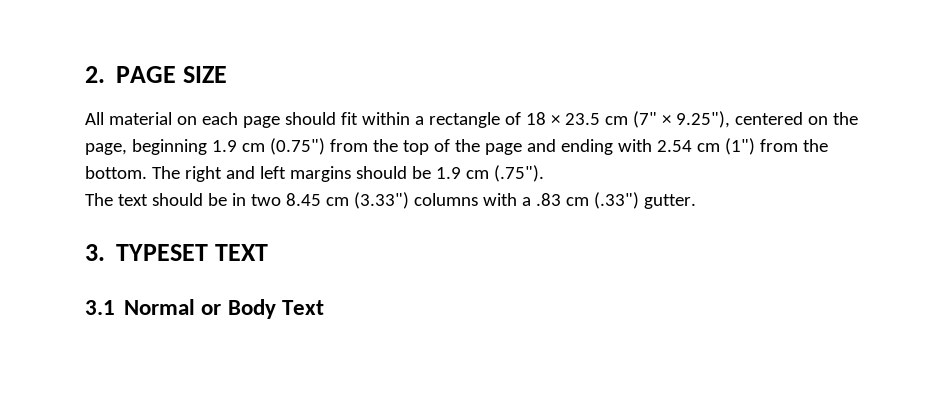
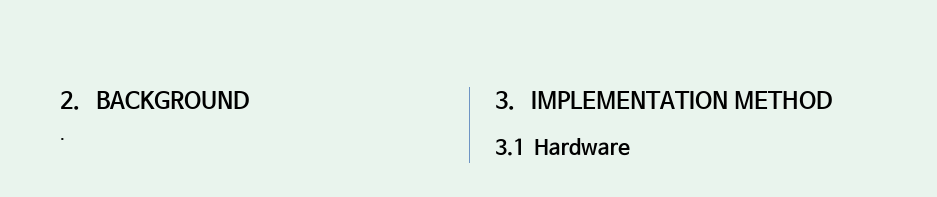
[115,66,227,83] [85,111,858,128] [85,138,828,155] [85,165,544,182] [85,192,696,209] PAGE SIZE // All material on each page should fit within a rectangle of 18 × 23.5 cm (7" × 9.25"), centered on the page, beginning 1.9 cm (0.75") from the top of the page and ending with 2.54 cm (1") from the bottom. The right and left margins should be 1.9 cm (.75"). // The text should be in two 8.45 cm (3.33") columns with a .83 cm (.33") gutter. -> [95,91,250,109] [60,138,65,140] BACKGROUND // .
[115,244,268,261] TYPESET TEXT -> [530,91,833,109] IMPLEMENTATION METHOD
[124,299,324,319] Normal or Body Text -> [534,138,630,156] Hardware

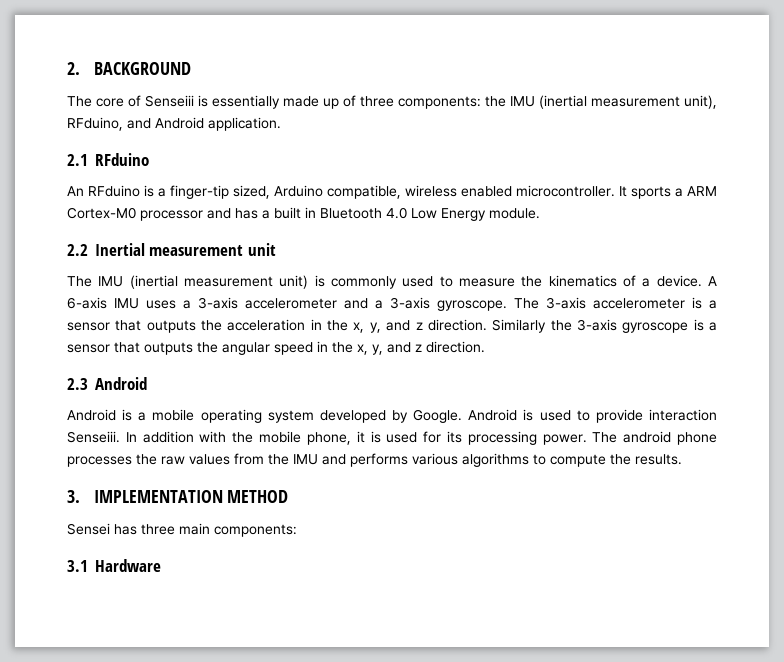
[60,138,65,140] [495,91,833,110] . // 3. IMPLEMENTATION METHOD -> [67,95,717,109] [67,117,281,131] [67,153,149,166] [67,185,717,199] [67,207,540,221] [67,243,276,256] [67,275,717,289] [67,297,717,311] [67,319,718,333] [67,341,485,355] [67,377,147,390] [67,409,717,423] [67,431,717,445] [67,453,682,467] [67,490,289,503] [67,523,297,537] The core of Senseiii is essentially made up of three components: the IMU (inertial measurement unit), RFduino, and Android application. // 2.1 RFduino // An RFduino is a finger-tip sized, Arduino compatible, wireless enabled microcontroller. It sports a ARM Cortex-M0 processor and has a built in Bluetooth 4.0 Low Energy module. // 2.2 Inertial measurement unit // The IMU (inertial measurement unit) is commonly used to measure the kinematics of a device. A 6-axis IMU uses a 3-axis accelerometer and a 3-axis gyroscope. The 3-axis accelerometer is a sensor that outputs the acceleration in the x, y, and z direction. Similarly the 3-axis gyroscope is a sensor that outputs the angular speed in the x, y, and z direction. // 2.3 Android // Android is a mobile operating system developed by Google. Android is used to provide interaction Senseiii. In addition with the mobile phone, it is used for its processing power. The android phone processes the raw values from the IMU and performs various algorithms to compute the results. // 3. IMPLEMENTATION METHOD // Sensei has three main components:

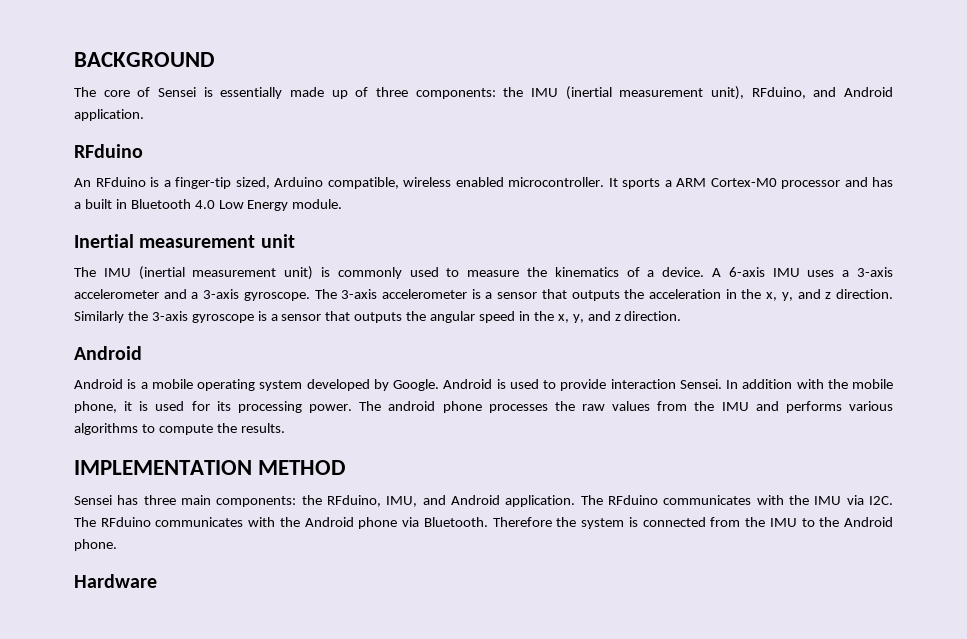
[67,62,80,75] 2. -> (74, 59) none
[145,95,194,107] Senseiii -> [158,87,196,97] Sensei
[67,154,88,166] 2.1 -> (144, 115) none
[67,244,88,256] 2.2 -> (343, 204) none
[67,378,88,390] 2.3 -> (682, 316) none
[67,431,120,443] Senseiii. -> [679,379,722,389] Sensei.
[67,490,80,503] 3. -> (285, 428) none
[67,560,88,572] // 3.1 -> [301,495,894,507] [74,517,893,529] [74,539,117,551] the RFduino, IMU, and Android application. The RFduino communicates with the IMU via I2C. The RFduino communicates with the Android phone via Bluetooth. Therefore the system is connected from the IMU to the Android phone. //

